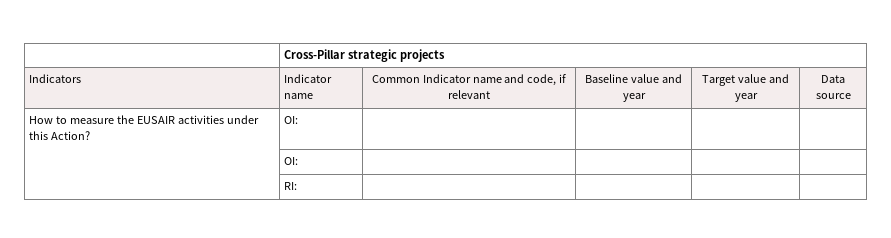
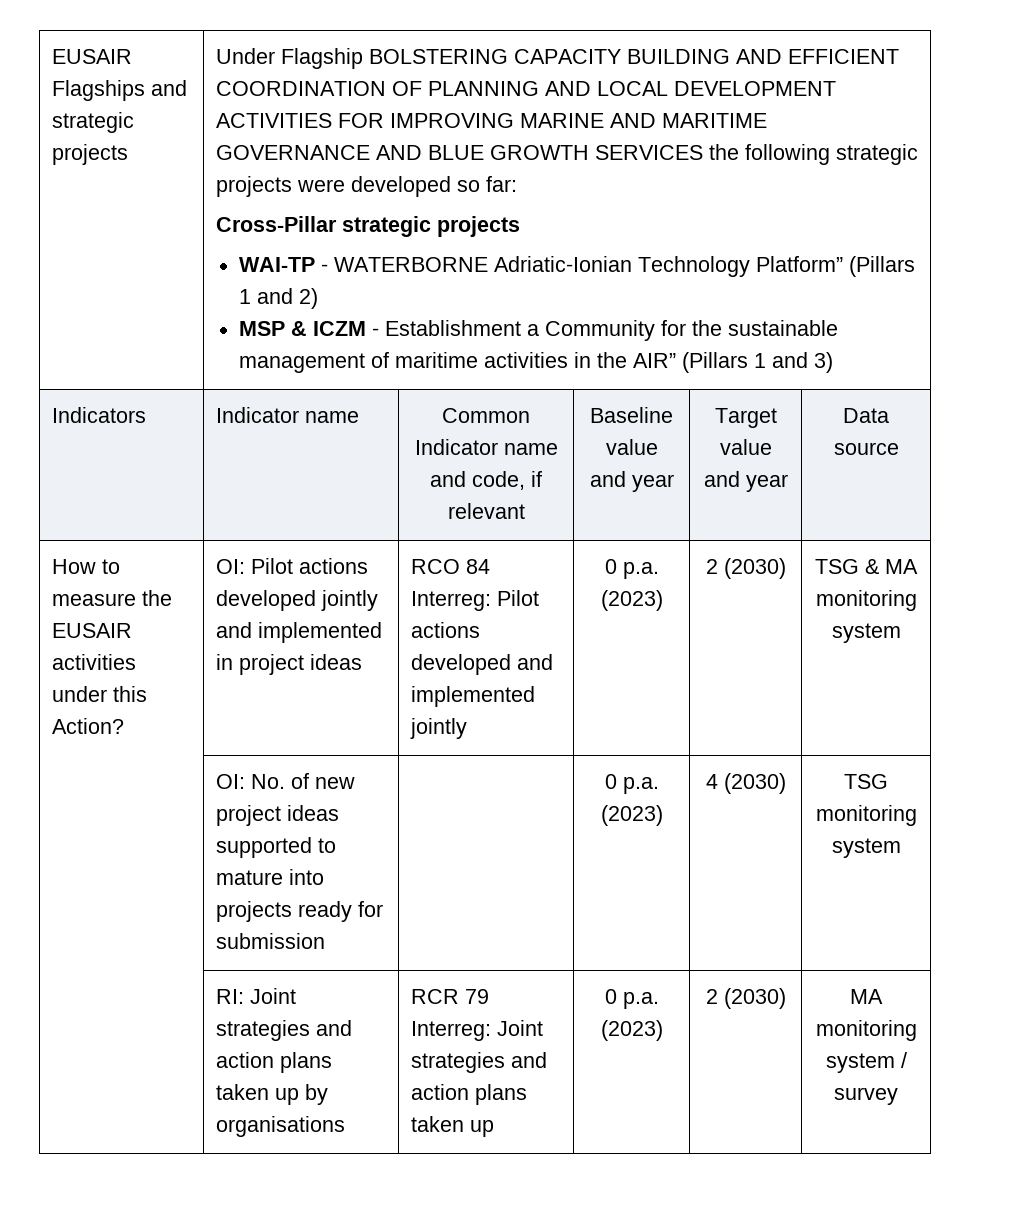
[283,49,445,62] | Cross-Pillar strategic projects -> [51,49,132,64] [51,80,187,101] [51,112,134,133] [51,144,128,165] [215,48,899,69] [215,81,836,96] [215,113,767,128] [215,144,918,165] [215,176,517,197] [215,216,520,237] [239,256,916,277] [239,288,319,309] [239,320,839,341] [239,352,834,373] EUSAIR Flagships and strategic projects | Under Flagship BOLSTERING CAPACITY BUILDING AND EFFICIENT COORDINATION OF PLANNING AND LOCAL DEVELOPMENT ACTIVITIES FOR IMPROVING MARINE AND MARITIME GOVERNANCE AND BLUE GROWTH SERVICES the following strategic projects were developed so far: // Cross-Pillar strategic projects // WAI-TP - WATERBORNE Adriatic-Ionian Technology Platform” (Pillars 1 and 2) // MSP & ICZM - Establishment a Community for the sustainable management of maritime activities in the AIR” (Pillars 1 and 3)
[283,157,298,165] [283,182,297,190] | | | | // | OI: | | | | // | RI: | | | | -> [250,558,368,574] [215,590,378,611] [215,622,382,643] [215,654,362,675] [410,559,490,574] [410,590,539,611] [410,622,480,638] [410,654,553,675] [410,686,535,707] [409,718,467,739] [604,559,659,579] [600,590,663,611] [705,558,786,579] [815,559,918,574] [815,590,917,611] [831,623,901,643] [215,773,355,789] [215,805,339,826] [215,837,336,858] [215,869,324,885] [215,901,383,922] [215,933,325,949] [604,774,659,794] [600,805,663,826] [705,773,786,794] [844,774,888,789] [815,805,917,826] [831,838,901,858] [215,988,296,1004] [215,1020,352,1041] [215,1052,332,1073] [215,1084,328,1105] [215,1116,345,1137] [410,989,489,1004] [410,1020,543,1041] [410,1052,547,1073] [410,1084,527,1105] [410,1116,494,1137] [604,989,659,1009] [600,1020,663,1041] [705,988,786,1009] [850,989,883,1004] [815,1020,917,1041] [825,1052,907,1073] [834,1087,898,1105] Pilot actions developed jointly and implemented in project ideas | RCO 84 Interreg: Pilot actions developed and implemented jointly | 0 p.a. (2023) | 2 (2030) | TSG & MA monitoring system // | OI: No. of new project ideas supported to mature into projects ready for submission | | 0 p.a. (2023) | 4 (2030) | TSG monitoring system // | RI: Joint strategies and action plans taken up by organisations | RCR 79 Interreg: Joint strategies and action plans taken up | 0 p.a. (2023) | 2 (2030) | MA monitoring system / survey

